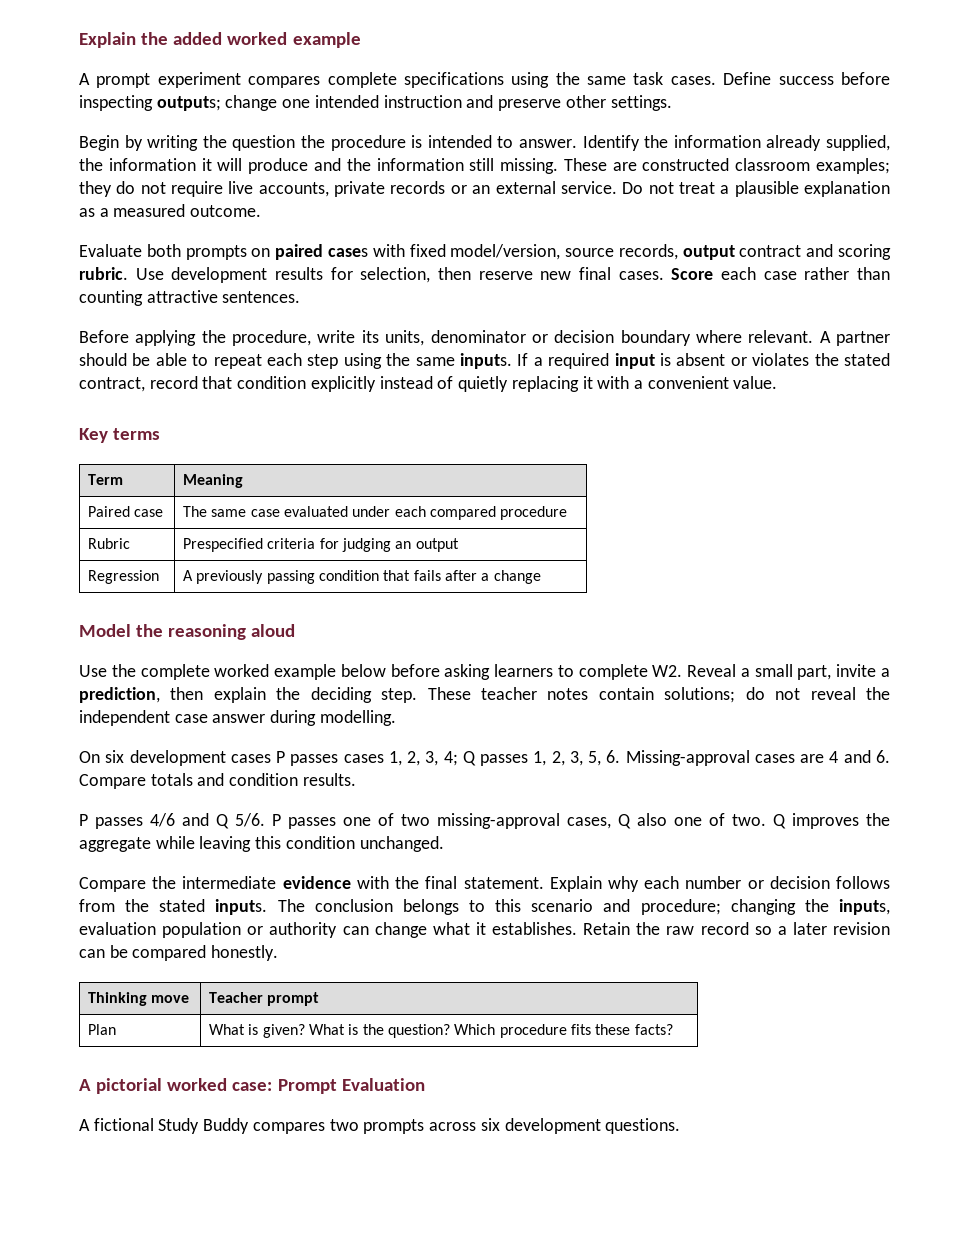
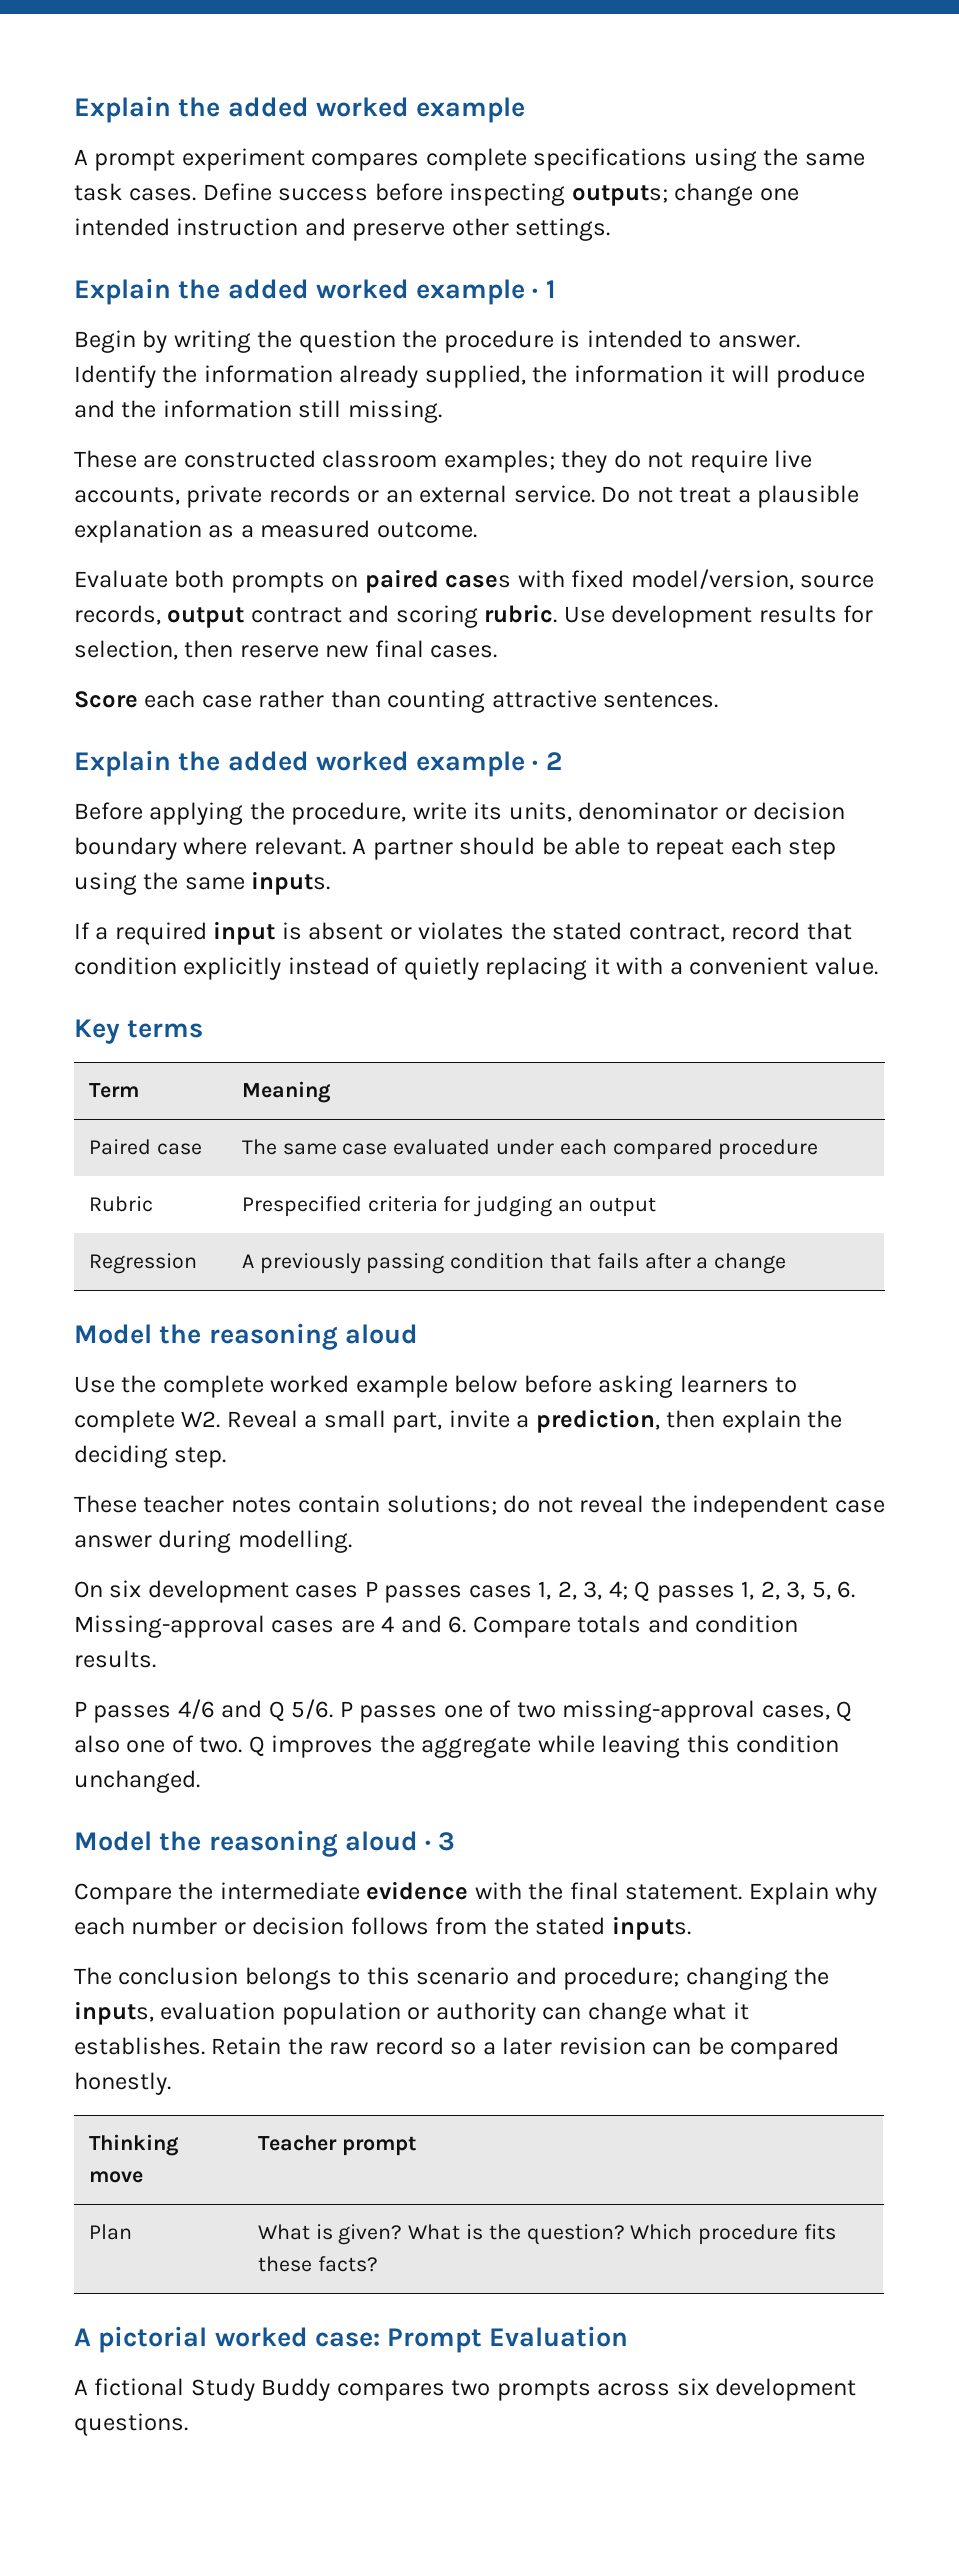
(672, 103) none -> [74,278,556,305] // Explain the added worked example · 1
(559, 166) none -> (442, 411) //
(664, 275) none -> (498, 651) //
(301, 297) none -> [74,750,562,777] // Explain the added worked example · 2
(512, 361) none -> (331, 883) //
(418, 695) none -> (227, 1457) //
(444, 844) none -> [74,1830,456,1857] // Model the reasoning aloud · 3
(268, 907) none -> (691, 1928) //

